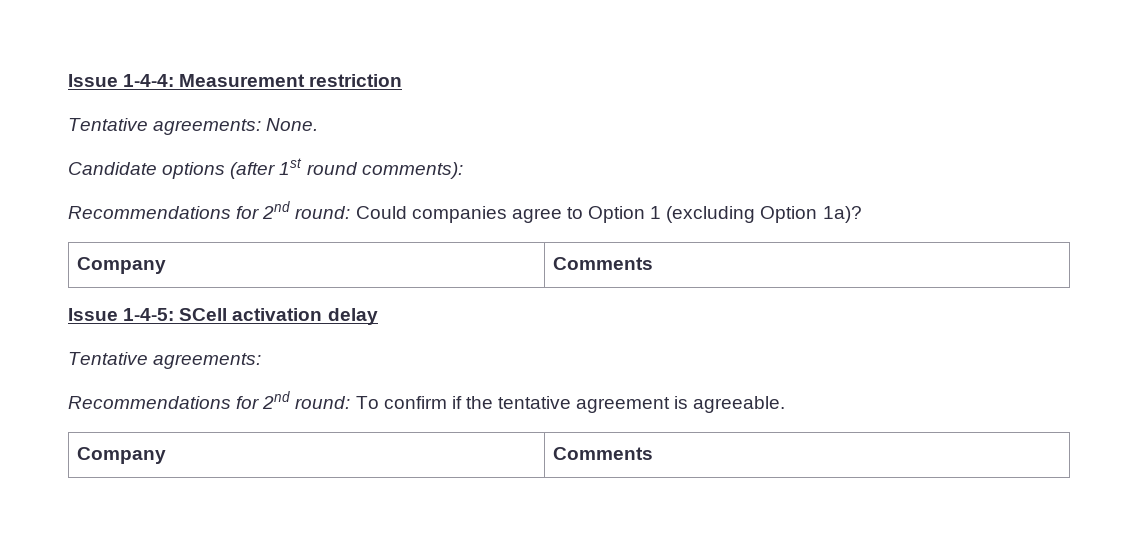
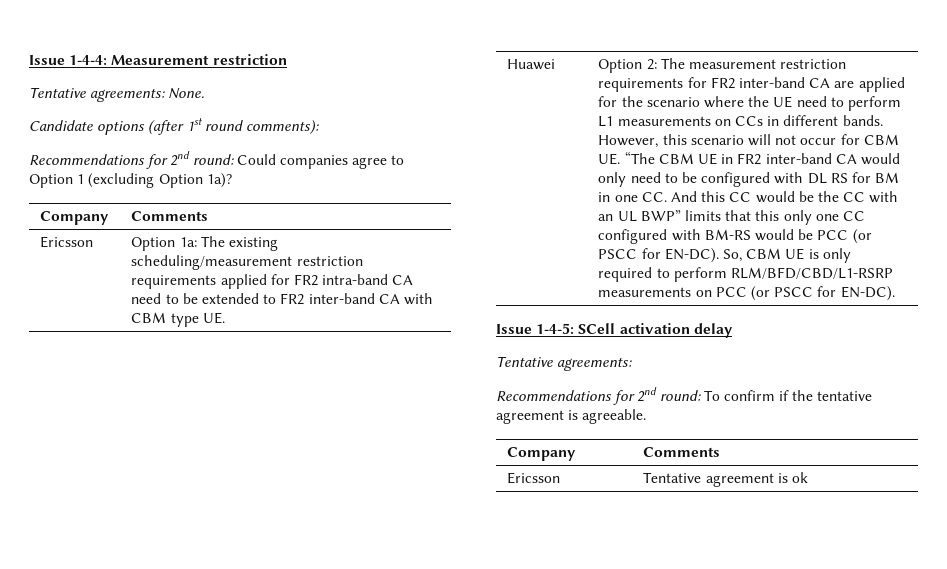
(654, 263) none -> [40,236,94,248] [131,236,279,251] [131,255,363,270] [131,274,414,289] [131,293,433,305] [131,312,225,327] [507,59,556,70] [598,58,847,73] [598,77,905,92] [598,96,901,111] [598,115,883,127] [598,134,899,148] [598,151,900,165] [598,172,900,187] [598,191,899,203] [598,210,865,225] [598,229,872,244] [598,248,851,263] [598,267,894,282] [598,286,895,301] // Ericsson | Option 1a: The existing scheduling/measurement restriction requirements applied for FR2 intra-band CA need to be extended to FR2 inter-band CA with CBM type UE. // Huawei | Option 2: The measurement restriction requirements for FR2 inter-band CA are applied for the scenario where the UE need to perform L1 measurements on CCs in different bands. However, this scenario will not occur for CBM UE. “The CBM UE in FR2 inter-band CA would only need to be configured with DL RS for BM in one CC. And this CC would be the CC with an UL BWP” limits that this only one CC configured with BM-RS would be PCC (or PSCC for EN-DC). So, CBM UE is only required to perform RLM/BFD/CBD/L1-RSRP measurements on PCC (or PSCC for EN-DC).
(654, 453) none -> [507,472,561,484] [643,472,809,487] // Ericsson | Tentative agreement is ok

